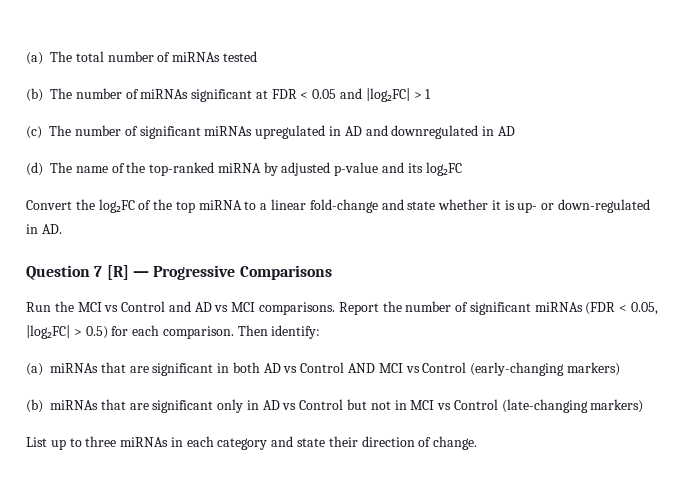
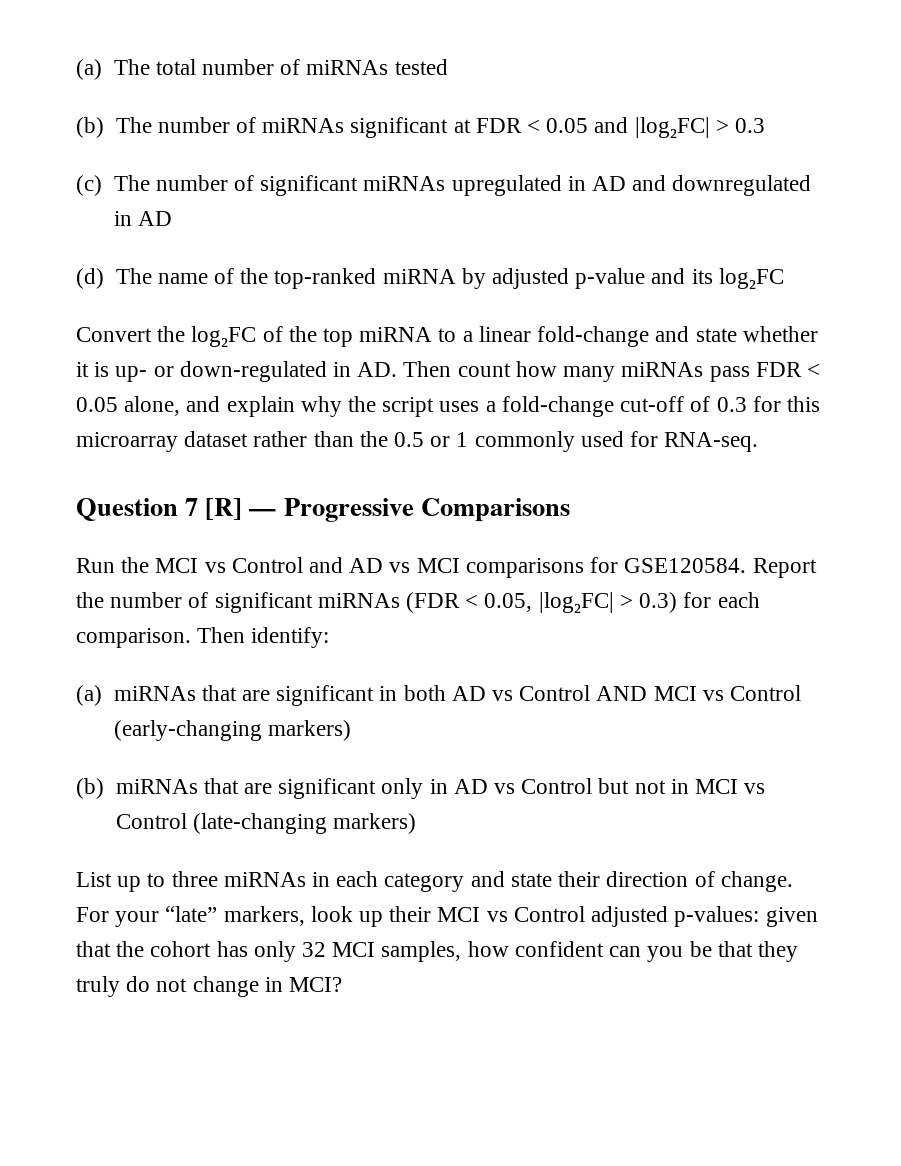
[425,89,432,99] 1 -> [735,118,766,133] 0.3
(62, 229) none -> [403,361,820,382] [76,396,820,417] [76,431,759,452] Then count how many miRNAs pass FDR < 0.05 alone, and explain why the script uses a fold-change cut-off of 0.3 for this microarray dataset rather than the 0.5 or 1 commonly used for RNA-seq.
[259,302,336,315] comparisons. -> [465,557,747,578] comparisons for GSE120584.
[85,326,108,339] 0.5) -> [639,592,678,613] 0.3)
(478, 443) none -> [76,906,818,927] [76,941,798,962] [76,976,343,997] For your “late” markers, look up their MCI vs Control adjusted p-values: given that the cohort has only 32 MCI samples, how confident can you be that they truly do not change in MCI?

